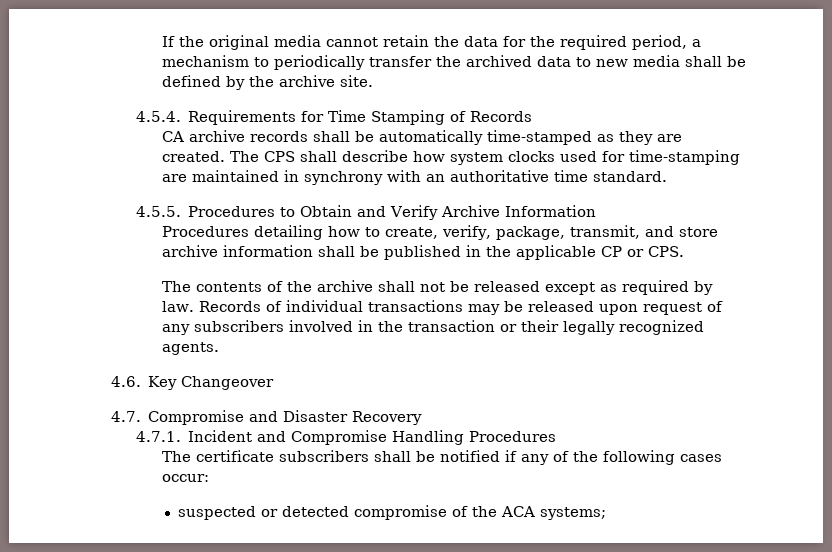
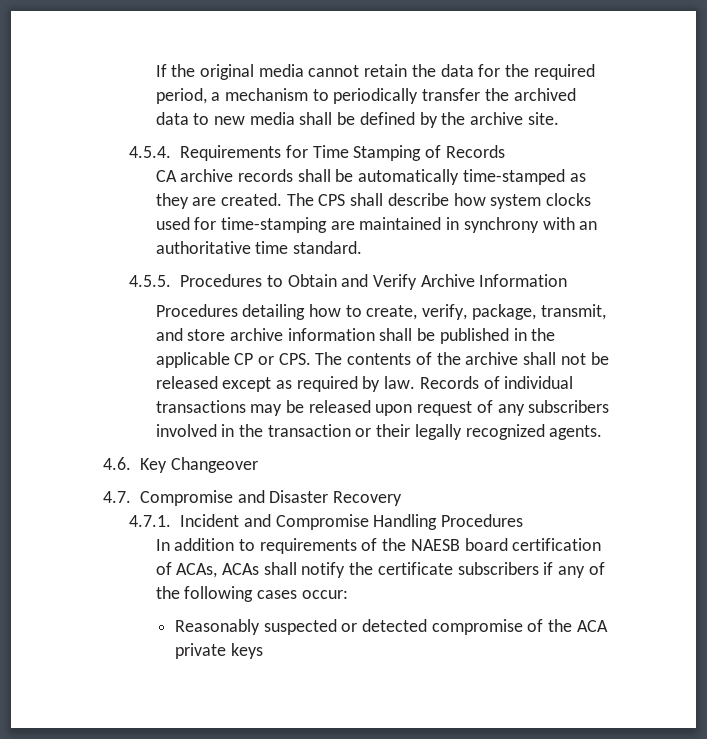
(684, 251) // -> (311, 359) none
[161,450,500,462] The certificate subscribers shall be notified -> [155,538,602,554] [155,562,539,578] In addition to requirements of the NAESB board certification of ACAs, ACAs shall notify the certificate subscribers
(209, 478) none -> [174,619,260,635] Reasonably
[539,507,606,520] systems; -> [174,643,263,659] private keys

